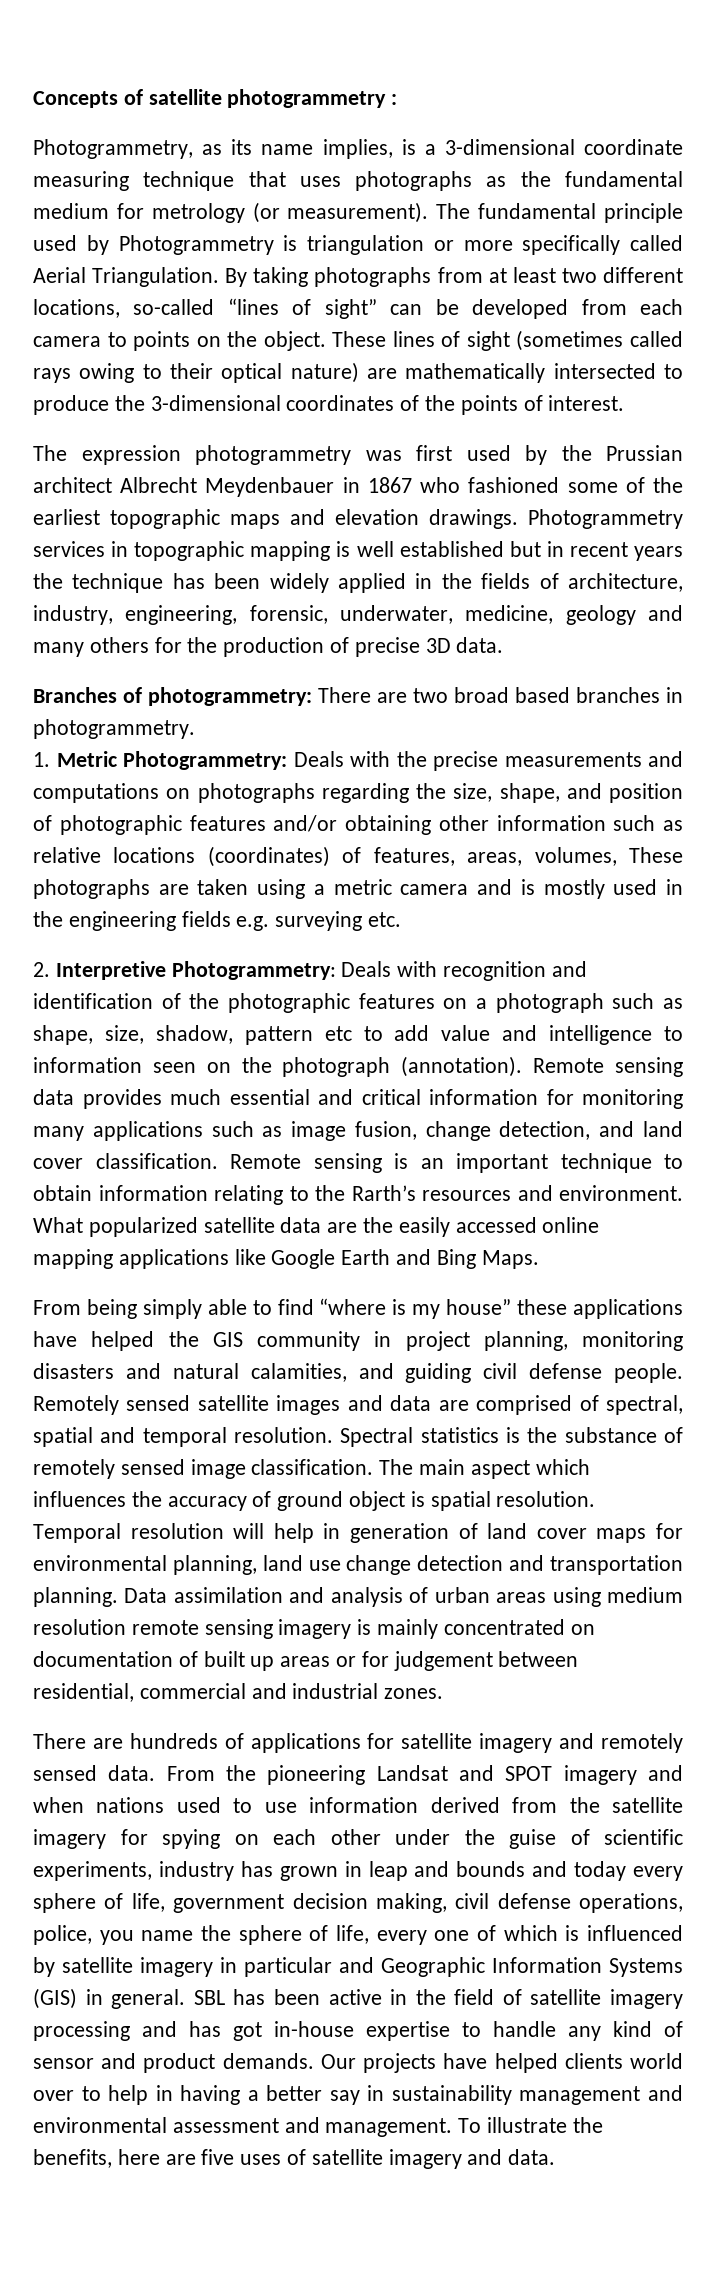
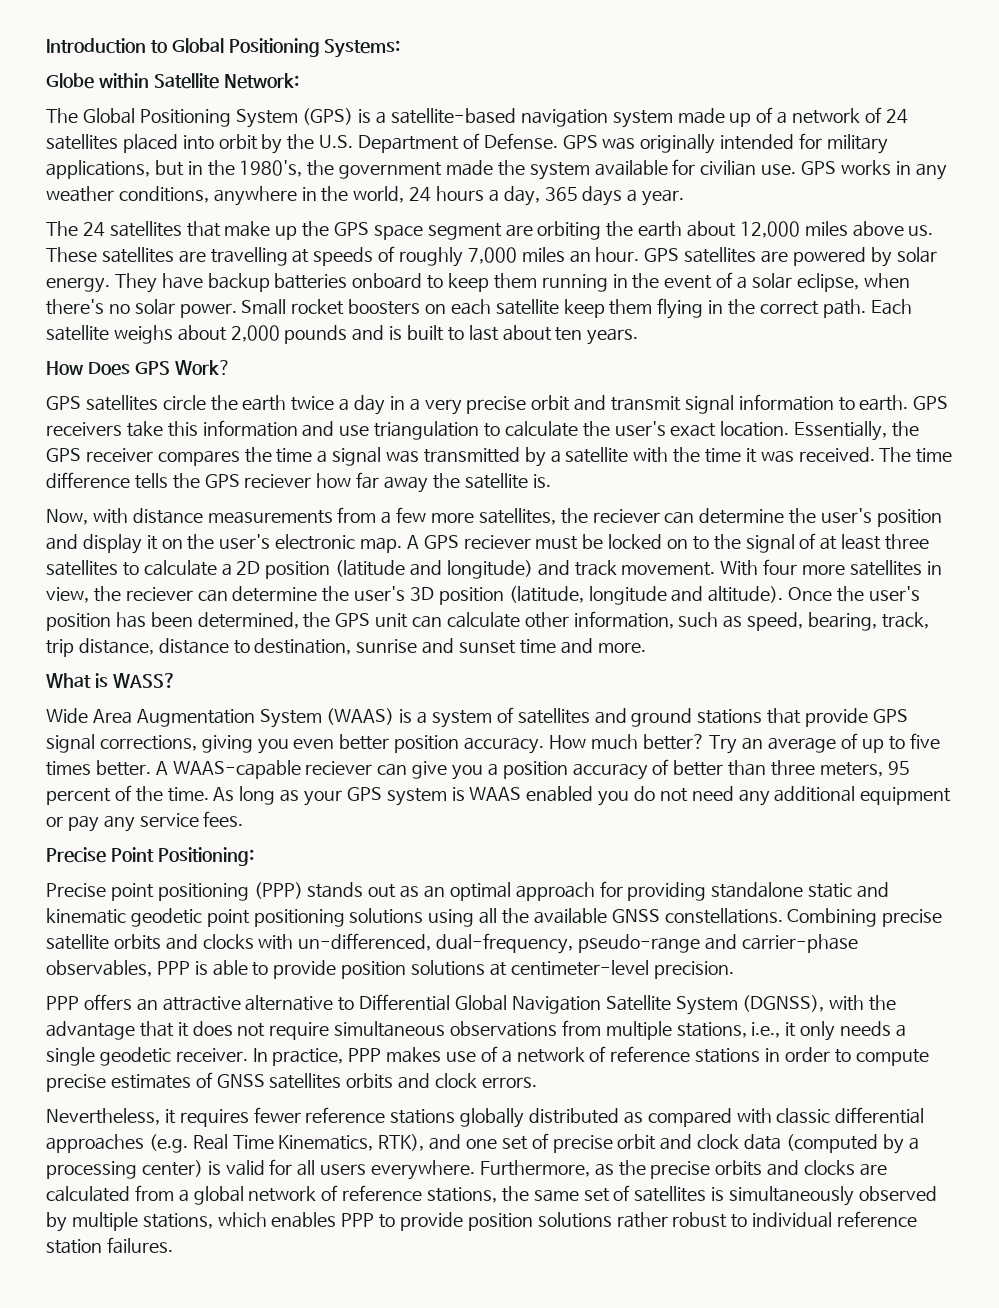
[33,89,398,108] [33,139,683,159] [33,171,683,191] [33,202,683,223] [33,235,683,255] [33,267,683,287] [33,298,684,319] [33,330,683,351] [33,362,683,383] [33,395,625,415] [33,445,683,465] [33,477,683,497] [33,509,683,529] [33,541,683,561] [33,573,683,593] [33,605,683,625] [33,637,504,657] [33,687,683,706] [33,719,195,739] [33,751,683,771] [33,783,683,803] [33,815,683,835] [33,846,684,867] [33,879,684,899] [33,911,402,931] [33,961,587,981] [33,993,683,1013] [33,1025,683,1045] [33,1056,683,1077] [33,1089,683,1109] [33,1121,683,1141] [33,1153,683,1173] [33,1185,683,1205] [33,1217,600,1237] [33,1249,539,1269] [33,1298,684,1319] [33,1331,683,1351] [33,1363,683,1383] [33,1395,684,1415] [33,1427,683,1447] [33,1459,590,1479] [33,1491,596,1511] [33,1523,684,1543] [33,1555,683,1575] [33,1587,684,1607] [33,1619,595,1639] [33,1651,579,1671] [33,1683,444,1702] [33,1733,684,1753] [33,1765,683,1785] [33,1797,684,1813] [33,1829,683,1849] [33,1861,683,1881] [33,1893,683,1913] [33,1925,683,1945] [33,1957,683,1977] [33,1988,683,2009] [33,2021,683,2041] [33,2053,683,2073] [33,2085,683,2105] [33,2117,603,2137] [33,2149,556,2169] Concepts of satellite photogrammetry : // Photogrammetry, as its name implies, is a 3-dimensional coordinate measuring technique that uses photographs as the fundamental medium for metrology (or measurement). The fundamental principle used by Photogrammetry is triangulation or more specifically called Aerial Triangulation. By taking photographs from at least two different locations, so-called “lines of sight” can be developed from each camera to points on the object. These lines of sight (sometimes called rays owing to their optical nature) are mathematically intersected to produce the 3-dimensional coordinates of the points of interest. // The expression photogrammetry was first used by the Prussian architect Albrecht Meydenbauer in 1867 who fashioned some of the earliest topographic maps and elevation drawings. Photogrammetry services in topographic mapping is well established but in recent years the technique has been widely applied in the fields of architecture, industry, engineering, forensic, underwater, medicine, geology and many others for the production of precise 3D data. // Branches of photogrammetry: There are two broad based branches in photogrammetry. // 1. Metric Photogrammetry: Deals with the precise measurements and computations on photographs regarding the size, shape, and position of photographic features and/or obtaining other information such as relative locations (coordinates) of features, areas, volumes, These photographs are taken using a metric camera and is mostly used in the engineering fields e.g. surveying etc. // 2. Interpretive Photogrammetry: Deals with recognition and identification of the photographic features on a photograph such as shape, size, shadow, pattern etc to add value and intelligence to information seen on the photograph (annotation). Remote sensing data provides much essential and critical information for monitoring many applications such as image fusion, change detection, and land cover classification. Remote sensing is an important technique to obtain information relating to the Rarth’s resources and environment. What popularized satellite data are the easily accessed online mapping applications like Google Earth and Bing Maps. // From being simply able to find “where is my house” these applications have helped the GIS community in project planning, monitoring disasters and natural calamities, and guiding civil defense people. Remotely sensed satellite images and data are comprised of spectral, spatial and temporal resolution. Spectral statistics is the substance of remotely sensed image classification. The main aspect which influences the accuracy of ground object is spatial resolution. Temporal resolution will help in generation of land cover maps for environmental planning, land use change detection and transportation planning. Data assimilation and analysis of urban areas using medium resolution remote sensing imagery is mainly concentrated on documentation of built up areas or for judgement between residential, commercial and industrial zones. // There are hundreds of applications for satellite imagery and remotely sensed data. From the pioneering Landsat and SPOT imagery and when nations used to use information derived from the satellite imagery for spying on each other under the guise of scientific experiments, industry has grown in leap and bounds and today every sphere of life, government decision making, civil defense operations, police, you name the sphere of life, every one of which is influenced by satellite imagery in particular and Geographic Information Systems (GIS) in general. SBL has been active in the field of satellite imagery processing and has got in-house expertise to handle any kind of sensor and product demands. Our projects have helped clients world over to help in having a better say in sustainability management and environmental assessment and management. To illustrate the benefits, here are five uses of satellite imagery and data. -> [46,38,401,58] [46,73,299,89] [46,107,908,128] [46,133,888,154] [46,159,947,180] [46,186,685,206] [46,221,934,240] [46,246,937,267] [46,272,910,293] [46,298,912,319] [46,325,639,345] [46,360,231,376] [46,394,949,415] [46,420,920,441] [46,447,953,467] [46,472,551,493] [46,507,942,527] [46,533,930,554] [46,559,942,579] [46,586,920,605] [46,611,929,631] [46,638,646,657] [46,673,176,688] [46,707,908,728] [46,733,940,754] [46,759,910,780] [46,785,952,806] [46,811,244,832] [46,847,254,866] [46,881,889,901] [46,908,943,927] [46,933,858,954] [46,960,734,979] [46,994,897,1015] [46,1020,906,1041] [46,1046,929,1066] [46,1072,537,1092] [46,1107,925,1128] [46,1133,919,1154] [46,1159,887,1180] [46,1185,937,1206] [46,1211,918,1232] [46,1237,173,1254] Introduction to Global Positioning Systems: // Globe within Satellite Network: // The Global Positioning System (GPS) is a satellite-based navigation system made up of a network of 24 satellites placed into orbit by the U.S. Department of Defense. GPS was originally intended for military applications, but in the 1980's, the government made the system available for civilian use. GPS works in any weather conditions, anywhere in the world, 24 hours a day, 365 days a year. // The 24 satellites that make up the GPS space segment are orbiting the earth about 12,000 miles above us. These satellites are travelling at speeds of roughly 7,000 miles an hour. GPS satellites are powered by solar energy. They have backup batteries onboard to keep them running in the event of a solar eclipse, when there's no solar power. Small rocket boosters on each satellite keep them flying in the correct path. Each satellite weighs about 2,000 pounds and is built to last about ten years. // How Does GPS Work? // GPS satellites circle the earth twice a day in a very precise orbit and transmit signal information to earth. GPS receivers take this information and use triangulation to calculate the user's exact location. Essentially, the GPS receiver compares the time a signal was transmitted by a satellite with the time it was received. The time difference tells the GPS reciever how far away the satellite is. // Now, with distance measurements from a few more satellites, the reciever can determine the user's position and display it on the user's electronic map. A GPS reciever must be locked on to the signal of at least three satellites to calculate a 2D position (latitude and longitude) and track movement. With four more satellites in view, the reciever can determine the user's 3D position (latitude, longitude and altitude). Once the user's position has been determined, the GPS unit can calculate other information, such as speed, bearing, track, trip distance, distance to destination, sunrise and sunset time and more. // What is WASS? // Wide Area Augmentation System (WAAS) is a system of satellites and ground stations that provide GPS signal corrections, giving you even better position accuracy. How much better? Try an average of up to five times better. A WAAS-capable reciever can give you a position accuracy of better than three meters, 95 percent of the time. As long as your GPS system is WAAS enabled you do not need any additional equipment or pay any service fees. // Precise Point Positioning: // Precise point positioning (PPP) stands out as an optimal approach for providing standalone static and kinematic geodetic point positioning solutions using all the available GNSS constellations. Combining precise satellite orbits and clocks with un-differenced, dual-frequency, pseudo-range and carrier-phase observables, PPP is able to provide position solutions at centimeter-level precision. // PPP offers an attractive alternative to Differential Global Navigation Satellite System (DGNSS), with the advantage that it does not require simultaneous observations from multiple stations, i.e., it only needs a single geodetic receiver. In practice, PPP makes use of a network of reference stations in order to compute precise estimates of GNSS satellites orbits and clock errors. // Nevertheless, it requires fewer reference stations globally distributed as compared with classic differential approaches (e.g. Real Time Kinematics, RTK), and one set of precise orbit and clock data (computed by a processing center) is valid for all users everywhere. Furthermore, as the precise orbits and clocks are calculated from a global network of reference stations, the same set of satellites is simultaneously observed by multiple stations, which enables PPP to provide position solutions rather robust to individual reference station failures.

